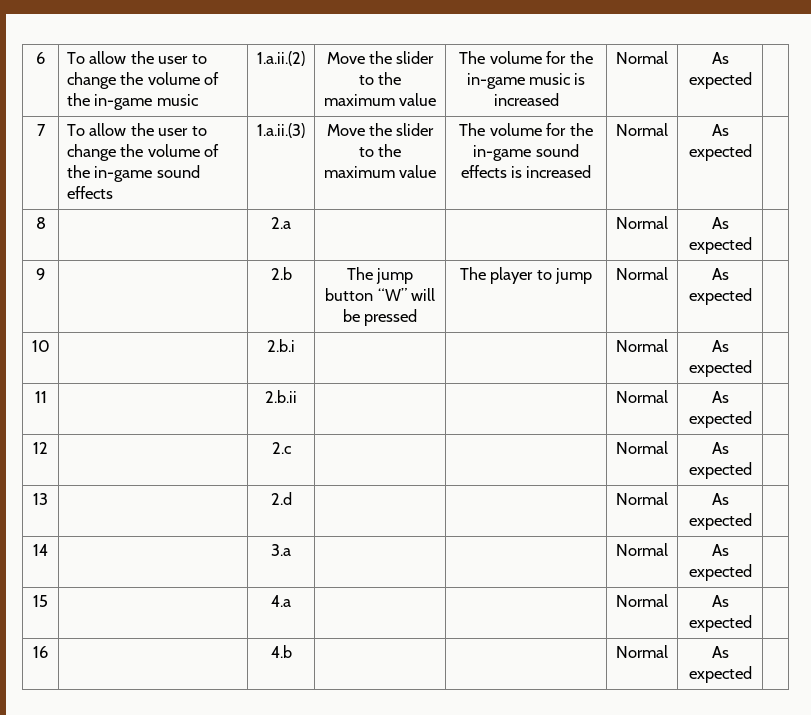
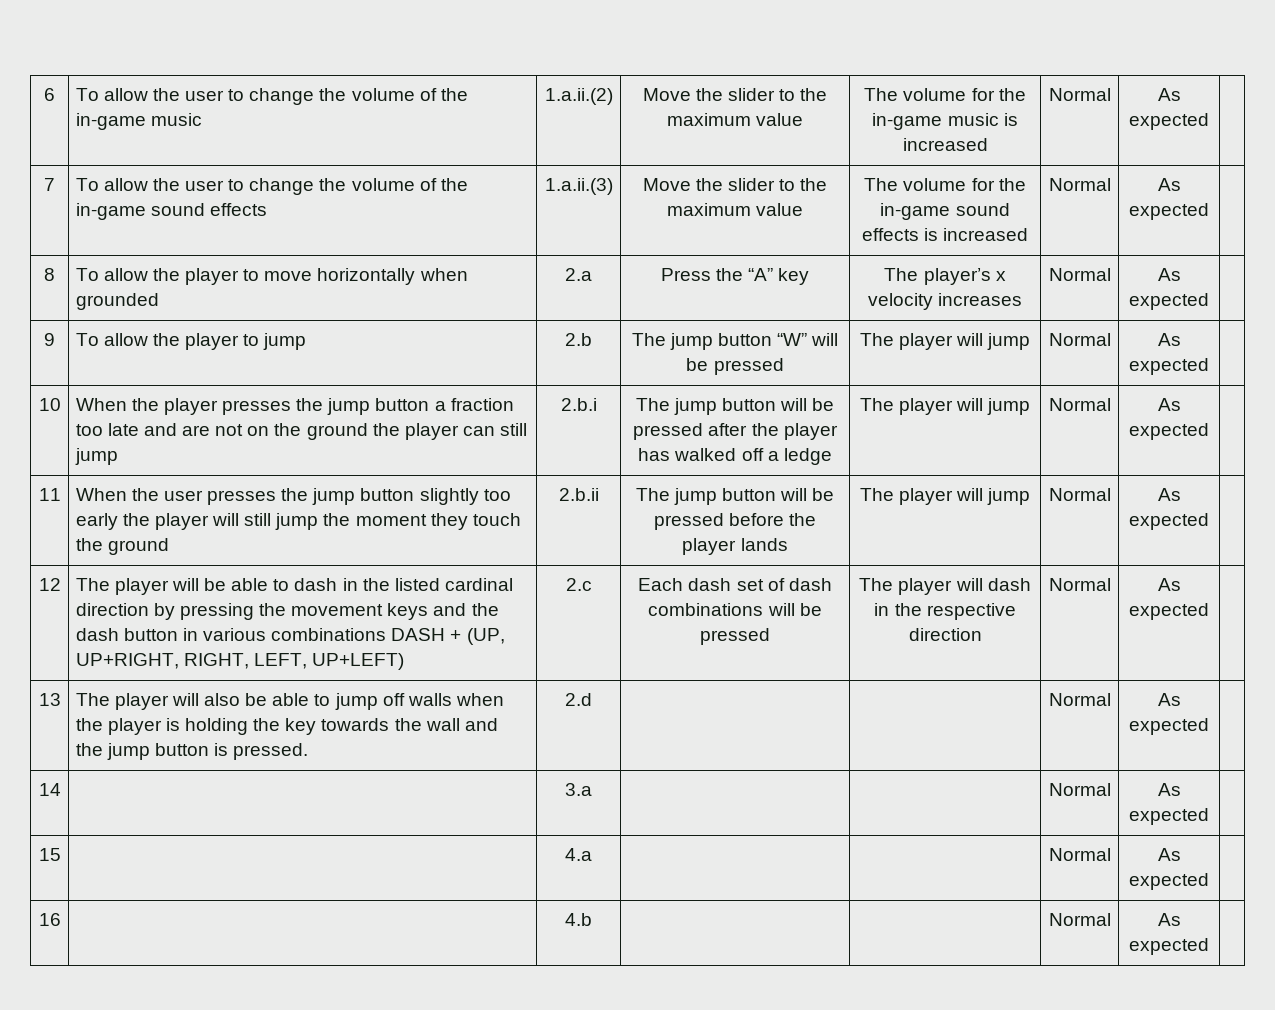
[271,217,291,229] [616,216,668,229] [711,217,729,229] [688,237,752,254] [36,268,45,280] | 2.a | | | Normal | As expected | // 9 | -> [75,268,468,285] [75,293,159,310] [565,268,592,281] [660,268,810,285] [884,268,1006,285] [867,293,1023,310] [1048,268,1111,281] [1157,268,1181,281] [1129,293,1209,310] [44,333,55,346] [75,333,307,350] To allow the player to move horizontally when grounded | 2.a | Press the “A” key | The player’s x velocity increases | Normal | As expected | // 9 | To allow the player to jump
[536,270,552,280] to -> [956,333,984,346] will
[267,339,295,352] [616,339,668,352] [711,340,729,352] [688,360,752,377] [34,391,47,403] [265,390,297,403] [616,390,668,403] [711,391,729,403] [688,411,752,428] [33,442,48,454] [271,442,292,454] [616,441,668,454] [711,442,729,454] [688,462,752,479] [33,493,48,505] | 2.b.i | | | Normal | As expected | // 11 | | 2.b.ii | | | Normal | As expected | // 12 | | 2.c | | | Normal | As expected | // 13 | -> [75,398,514,415] [75,423,528,440] [74,448,118,465] [560,398,597,411] [635,398,835,415] [633,423,838,440] [638,448,832,465] [859,398,1031,415] [1048,398,1111,411] [1157,398,1181,411] [1129,423,1209,440] [38,488,61,501] [75,488,511,505] [75,513,521,530] [75,538,169,555] [558,488,599,501] [635,488,835,505] [653,513,817,530] [682,538,788,555] [859,488,1031,505] [1048,488,1111,501] [1157,488,1181,501] [1129,513,1209,530] [38,578,61,591] [75,578,513,595] [75,603,499,620] [75,628,505,645] [75,653,404,670] [565,578,592,591] [638,578,832,591] [648,603,822,616] [700,628,770,645] [859,578,1031,595] [874,603,1016,620] [908,628,982,641] [1048,578,1111,591] [1157,578,1181,591] [1129,603,1209,620] [38,693,61,706] [75,693,504,710] [75,718,498,735] [75,743,309,760] When the player presses the jump button a fraction too late and are not on the ground the player can still jump | 2.b.i | The jump button will be pressed after the player has walked off a ledge | The player will jump | Normal | As expected | // 11 | When the user presses the jump button slightly too early the player will still jump the moment they touch the ground | 2.b.ii | The jump button will be pressed before the player lands | The player will jump | Normal | As expected | // 12 | The player will be able to dash in the listed cardinal direction by pressing the movement keys and the dash button in various combinations DASH + (UP, UP+RIGHT, RIGHT, LEFT, UP+LEFT) | 2.c | Each dash set of dash combinations will be pressed | The player will dash in the respective direction | Normal | As expected | // 13 | The player will also be able to jump off walls when the player is holding the key towards the wall and the jump button is pressed.

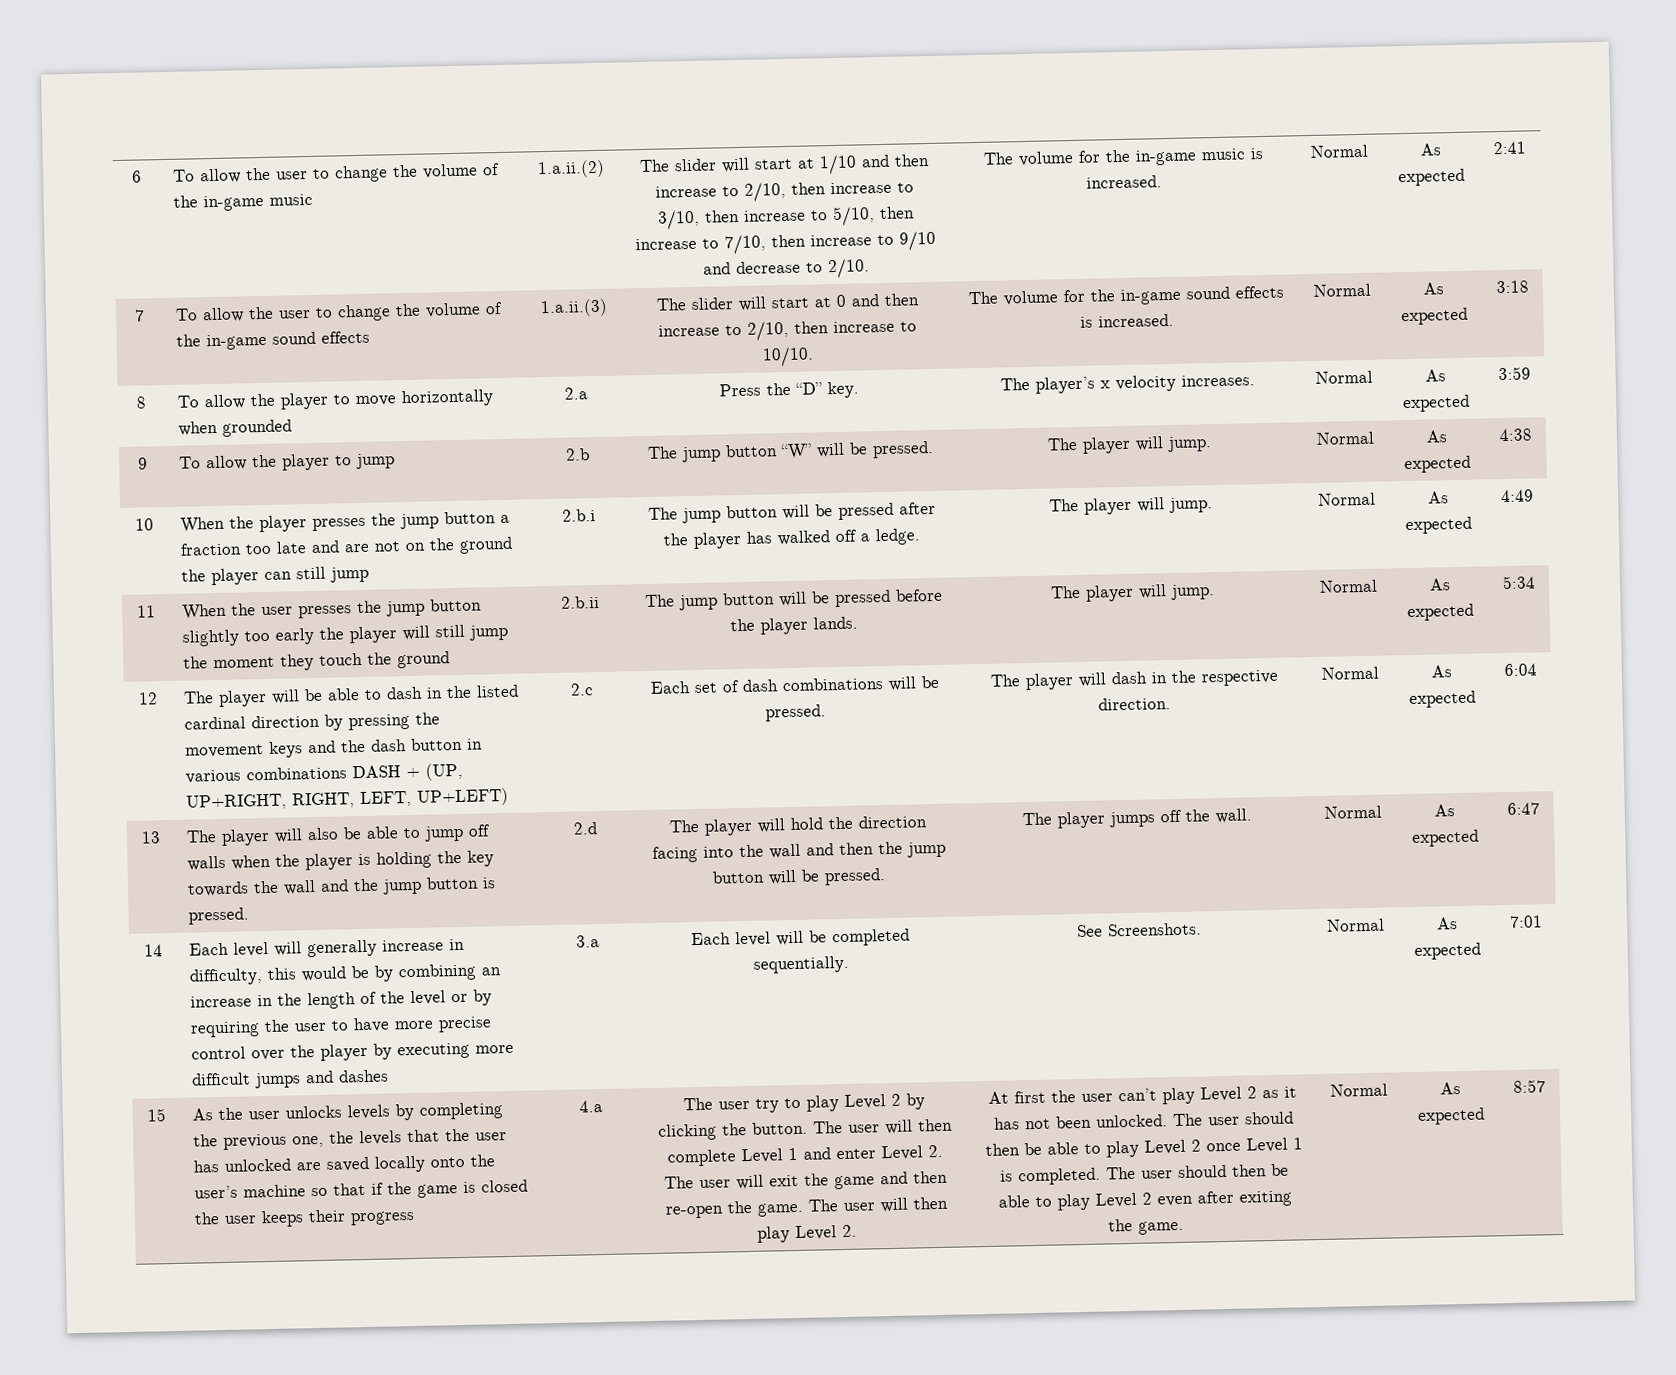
[642,88,828,101] [666,113,804,126] Move the slider to the maximum value -> [639,153,930,175] [655,181,914,202] [656,206,915,230] [635,230,936,255] [703,258,870,279] The slider will start at 1/10 and then increase to 2/10, then increase to 3/10, then increase to 5/10, then increase to 7/10, then increase to 9/10 and decrease to 2/10.
[902,138,988,151] [1048,88,1111,101] [1157,88,1181,101] [1129,113,1209,130] increased | Normal | As expected | -> [1085,175,1162,189] [1310,144,1369,158] [1420,143,1441,156] [1398,168,1465,187] [1493,141,1526,155] increased. | Normal | As expected | 2:41
[642,178,828,191] [666,203,804,216] Move the slider to the maximum value -> [655,293,920,312] [658,320,917,341] [762,346,814,367] The slider will start at 0 and then increase to 2/10, then increase to 10/10.
[943,228,1029,241] [1048,178,1111,191] [1157,178,1181,191] [1129,203,1209,220] increased | Normal | As expected | -> [1097,313,1174,328] [1313,283,1371,297] [1423,282,1444,295] [1401,307,1468,326] [1496,280,1529,294] increased. | Normal | As expected | 3:18
[748,268,810,285] “A” key -> [794,381,859,399] “D” key.
[938,293,1023,306] [1048,268,1111,281] [1157,268,1181,281] [1129,293,1209,310] increases | Normal | As expected | -> [1181,374,1255,387] [1315,370,1373,384] [1425,369,1446,382] [1403,394,1470,413] [1498,366,1531,381] increases. | Normal | As expected | 3:59
[713,358,784,375] [859,333,1031,350] [1048,333,1111,346] [1157,333,1181,346] [1129,358,1209,375] pressed | The player will jump | Normal | As expected | -> [871,440,934,459] [1046,436,1212,454] [1316,431,1375,445] [1426,430,1447,443] [1404,455,1471,474] [1499,428,1532,442] pressed. | The player will jump. | Normal | As expected | 4:38
[783,448,832,465] [859,398,1031,415] [1048,398,1111,411] [1157,398,1181,411] [1129,423,1209,440] ledge | The player will jump | Normal | As expected | -> [875,528,921,546] [1048,497,1213,515] [1318,492,1376,506] [1428,491,1449,504] [1405,516,1472,535] [1501,489,1534,503] ledge. | The player will jump. | Normal | As expected | 4:49
[740,538,788,551] [859,488,1031,505] [1048,488,1111,501] [1157,488,1181,501] [1129,513,1209,530] lands | The player will jump | Normal | As expected | -> [812,616,858,630] [1049,584,1215,602] [1319,579,1378,593] [1429,578,1451,591] [1407,603,1474,622] [1502,575,1536,590] lands. | The player will jump. | Normal | As expected | 5:34
[688,578,732,591] dash -> (691, 687) none
[700,628,770,645] pressed -> [765,704,826,722] pressed.
[908,628,982,641] [1048,578,1111,591] [1157,578,1181,591] [1129,603,1209,620] direction | Normal | As expected | -> [1098,697,1171,711] [1321,666,1379,680] [1431,665,1452,678] [1409,690,1476,709] [1504,663,1537,677] direction. | Normal | As expected | 6:04
[1048,693,1111,706] [1157,693,1181,706] [1129,718,1209,735] | | Normal | As expected | -> [669,815,927,836] [651,841,946,863] [712,868,886,886] [1021,808,1252,829] [1324,805,1382,819] [1434,804,1455,817] [1412,829,1479,848] [1507,802,1540,816] The player will hold the direction facing into the wall and then the jump button will be pressed. | The player jumps off the wall. | Normal | As expected | 6:47
[565,783,592,796] [1048,783,1111,796] [1157,783,1181,796] [1129,808,1209,825] | 3.a | | | Normal | As expected | -> [188,938,465,958] [188,963,501,986] [189,989,492,1010] [189,1016,492,1038] [190,1042,514,1061] [190,1069,389,1089] [575,935,600,948] [691,928,910,947] [752,955,849,974] [1077,922,1202,938] [1326,918,1385,932] [1436,917,1458,930] [1414,942,1481,960] [1509,915,1543,928] Each level will generally increase in difficulty, this would be by combining an increase in the length of the level or by requiring the user to have more precise control over the player by executing more difficult jumps and dashes | 3.a | Each level will be completed sequentially. | See Screenshots. | Normal | As expected | 7:01
[565,848,592,861] [1048,848,1111,861] [1157,848,1181,861] [1129,873,1209,890] [38,913,61,926] [565,913,592,926] [1048,913,1111,926] [1157,913,1181,926] [1129,938,1209,955] | 4.a | | | Normal | As expected | // 16 | | 4.b | | | Normal | As expected | -> [191,1102,503,1121] [192,1128,507,1150] [192,1154,495,1173] [193,1179,528,1199] [193,1209,415,1228] [578,1100,603,1113] [682,1093,925,1113] [657,1118,953,1141] [666,1144,943,1167] [664,1170,948,1190] [664,1196,948,1219] [756,1224,857,1243] [988,1086,1297,1105] [993,1111,1294,1130] [984,1137,1303,1158] [1000,1163,1289,1186] [997,1190,1292,1211] [1107,1218,1184,1235] [1330,1083,1388,1097] [1440,1082,1461,1095] [1417,1107,1485,1125] [1513,1079,1546,1093] As the user unlocks levels by completing the previous one, the levels that the user has unlocked are saved locally onto the user’s machine so that if the game is closed the user keeps their progress | 4.a | The user try to play Level 2 by clicking the button. The user will then complete Level 1 and enter Level 2. The user will exit the game and then re-open the game. The user will then play Level 2. | At first the user can’t play Level 2 as it has not been unlocked. The user should then be able to play Level 2 once Level 1 is completed. The user should then be able to play Level 2 even after exiting the game. | Normal | As expected | 8:57

